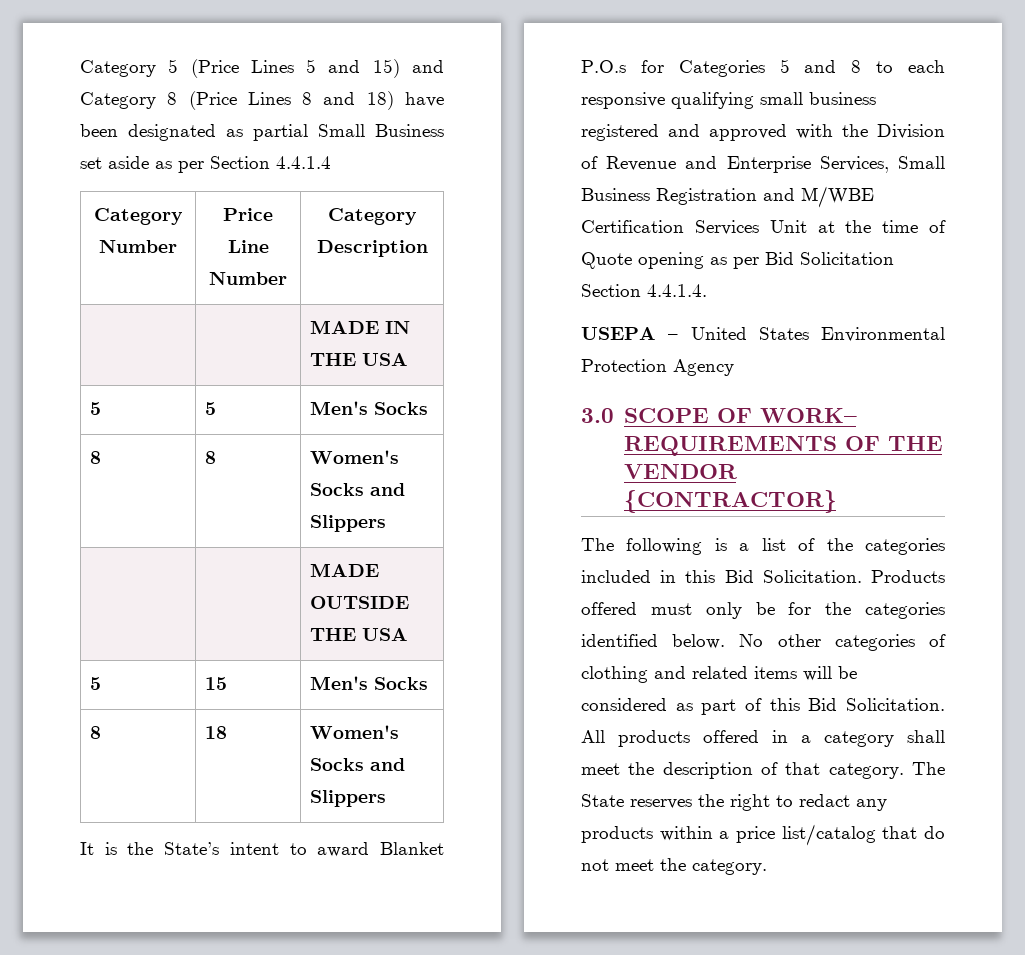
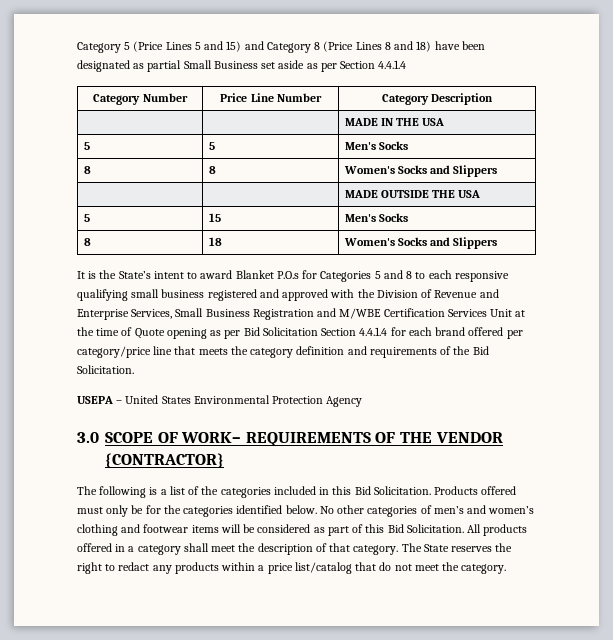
[647,284,707,297] 4.4.1.4. -> [359,327,523,339] [77,346,489,358] [77,365,134,374] 4.4.1.4 for each brand offered per category/price line that meets the category definition and requirements of the Bid Solicitation.
(946, 640) none -> [433,505,535,514] men’s and women’s
[692,666,748,679] related -> [143,524,189,533] footwear

